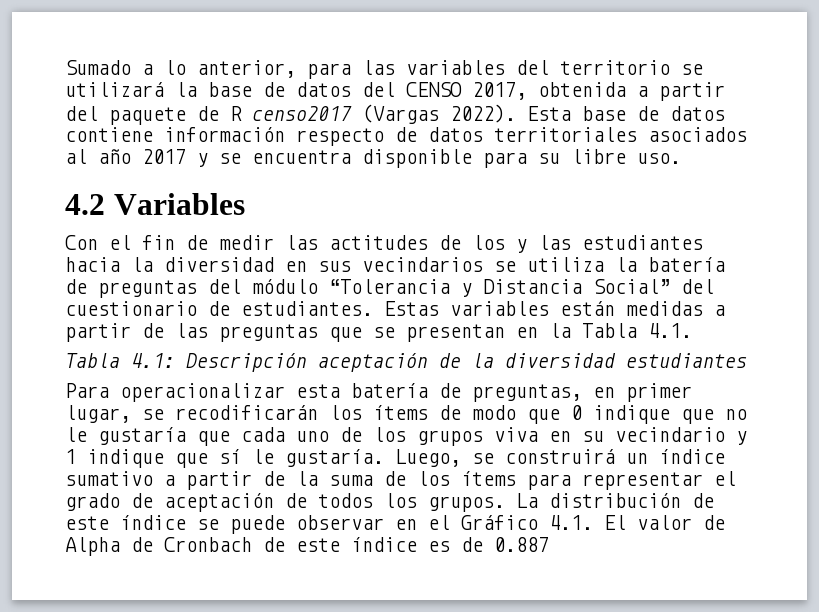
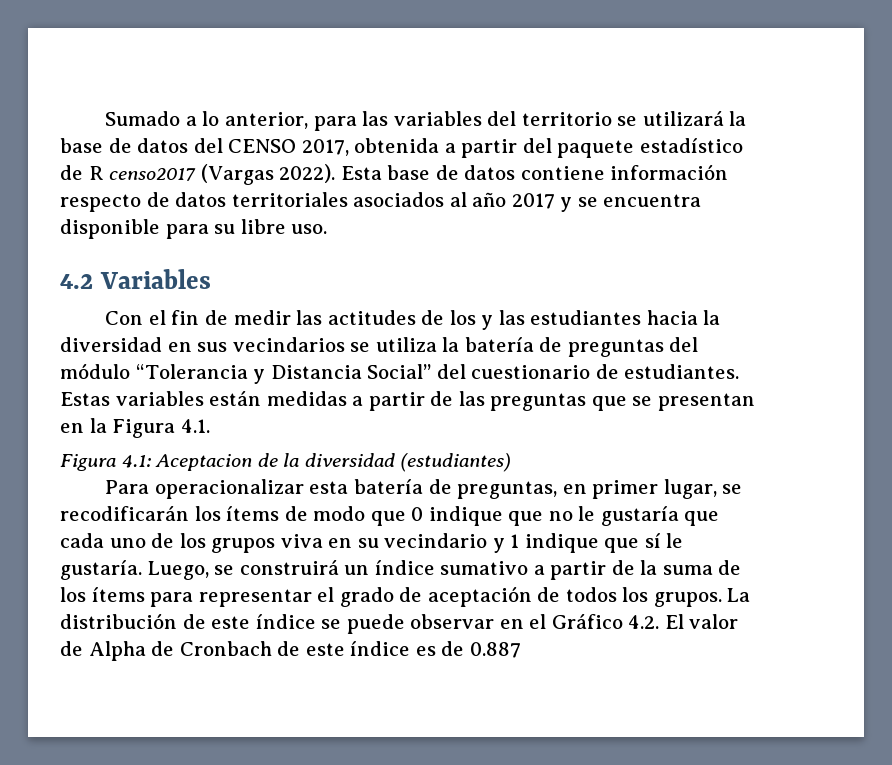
(186, 116) none -> [639,138,743,153] estadístico
[582,323,637,338] Tabla -> [112,419,176,438] Figura
[65,353,428,372] Tabla 4.1: Descripción aceptación -> [60,454,253,471] Figura 4.1: Aceptacion
[626,353,747,368] estudiantes -> [400,453,512,472] (estudiantes)
[549,515,593,530] 4.1. -> [628,615,660,629] 4.2.

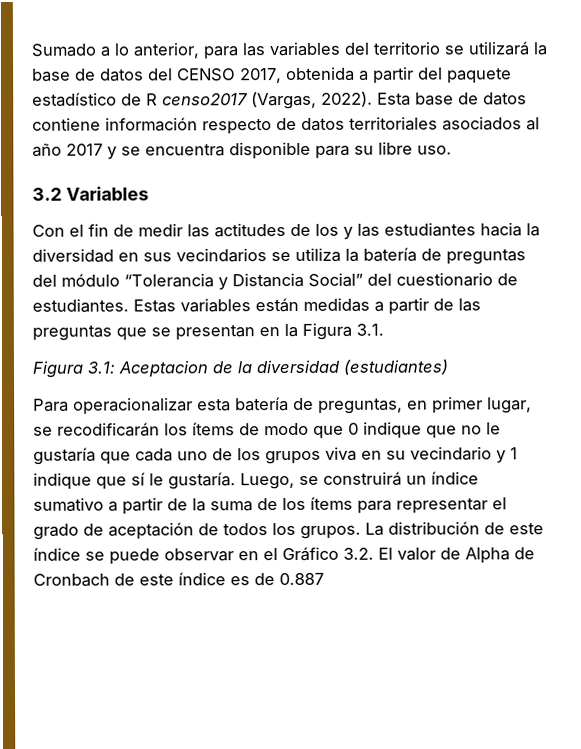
[200,164,274,185] (Vargas -> [251,91,317,110] (Vargas,
[60,274,93,289] 4.2 -> [32,187,62,201] 3.2
[180,419,210,433] [60,454,151,471] 4.1. // Figura 4.1: -> [356,323,384,336] [32,360,115,378] 3.1. // Figura 3.1:
[628,615,660,629] 4.2. -> [343,547,374,560] 3.2.

